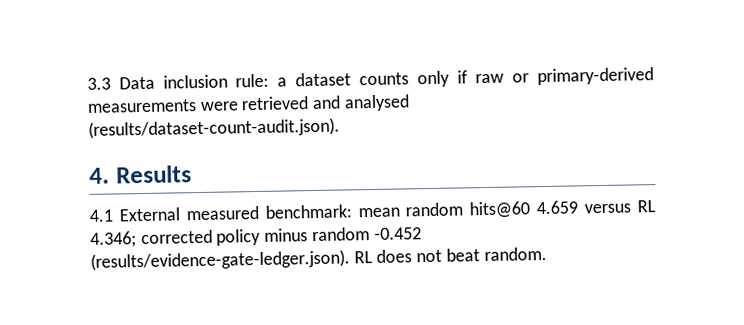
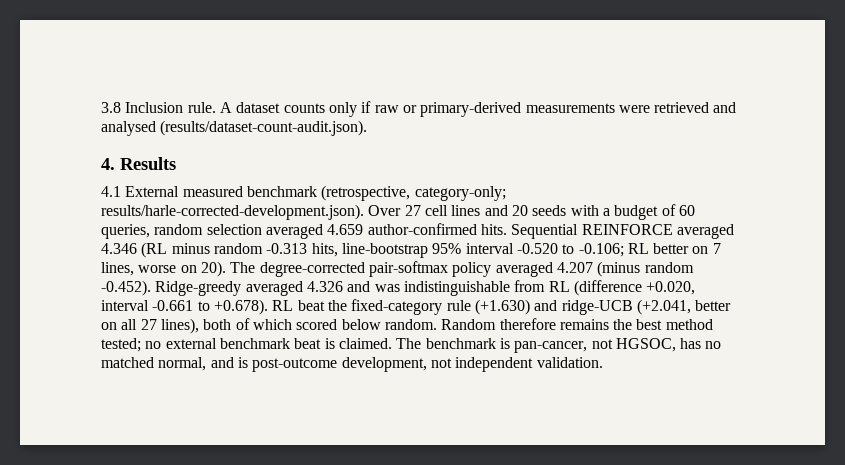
[87,73,288,90] 3.3 Data inclusion rule: a -> [101,102,232,113] 3.8 Inclusion rule. A
[264,200,657,219] [90,227,422,248] [90,246,547,271] benchmark: mean random hits@60 4.659 versus RL 4.346; corrected policy minus random -0.452 (results/evidence-gate-ledger.json). RL does not beat random. -> [246,185,506,201] [101,204,695,220] [101,223,734,239] [101,242,721,258] [101,261,694,277] [101,280,696,296] [101,299,732,315] [101,318,713,334] [101,338,722,353] [101,357,603,372] benchmark (retrospective, category-only; results/harle-corrected-development.json). Over 27 cell lines and 20 seeds with a budget of 60 queries, random selection averaged 4.659 author-confirmed hits. Sequential REINFORCE averaged 4.346 (RL minus random -0.313 hits, line-bootstrap 95% interval -0.520 to -0.106; RL better on 7 lines, worse on 20). The degree-corrected pair-softmax policy averaged 4.207 (minus random -0.452). Ridge-greedy averaged 4.326 and was indistinguishable from RL (difference +0.020, interval -0.661 to +0.678). RL beat the fixed-category rule (+1.630) and ridge-UCB (+2.041, better on all 27 lines), both of which scored below random. Random therefore remains the best method tested; no external benchmark beat is claimed. The benchmark is pan-cancer, not HGSOC, has no matched normal, and is post-outcome development, not independent validation.

